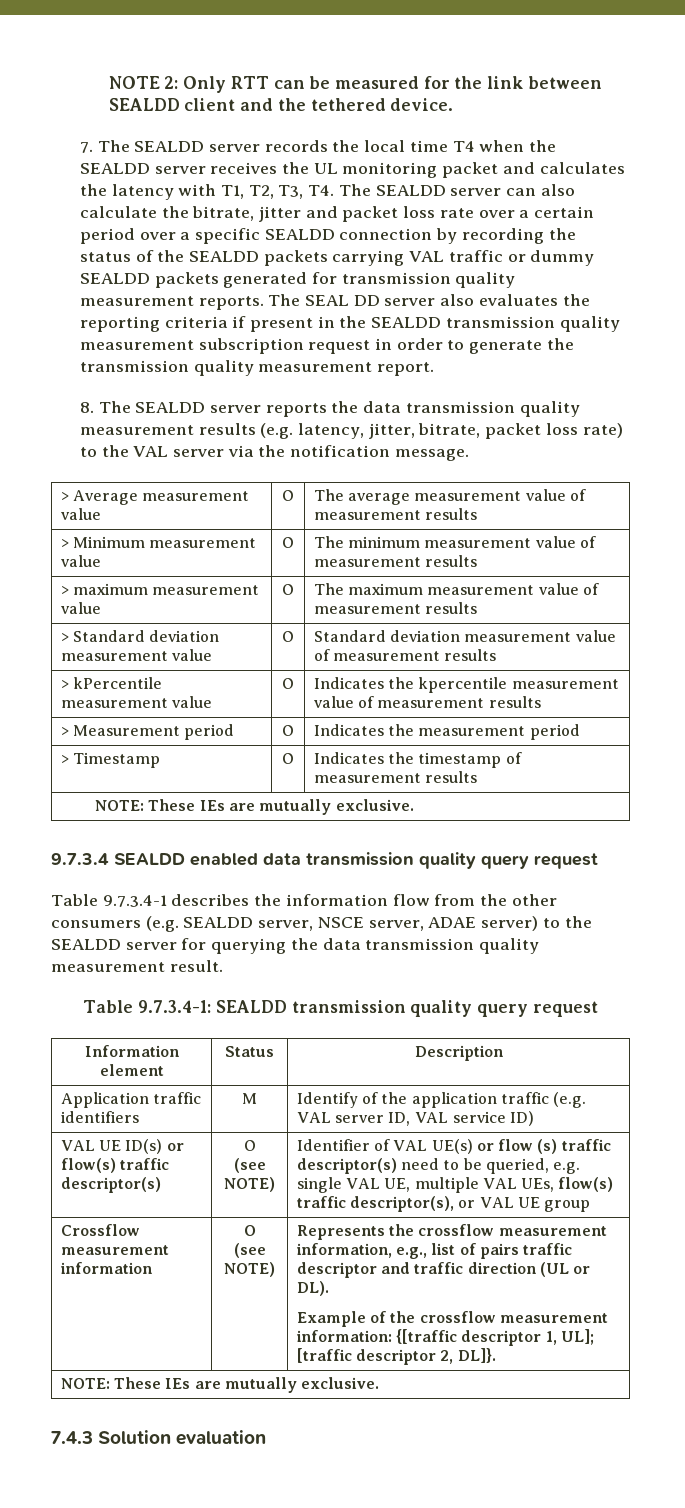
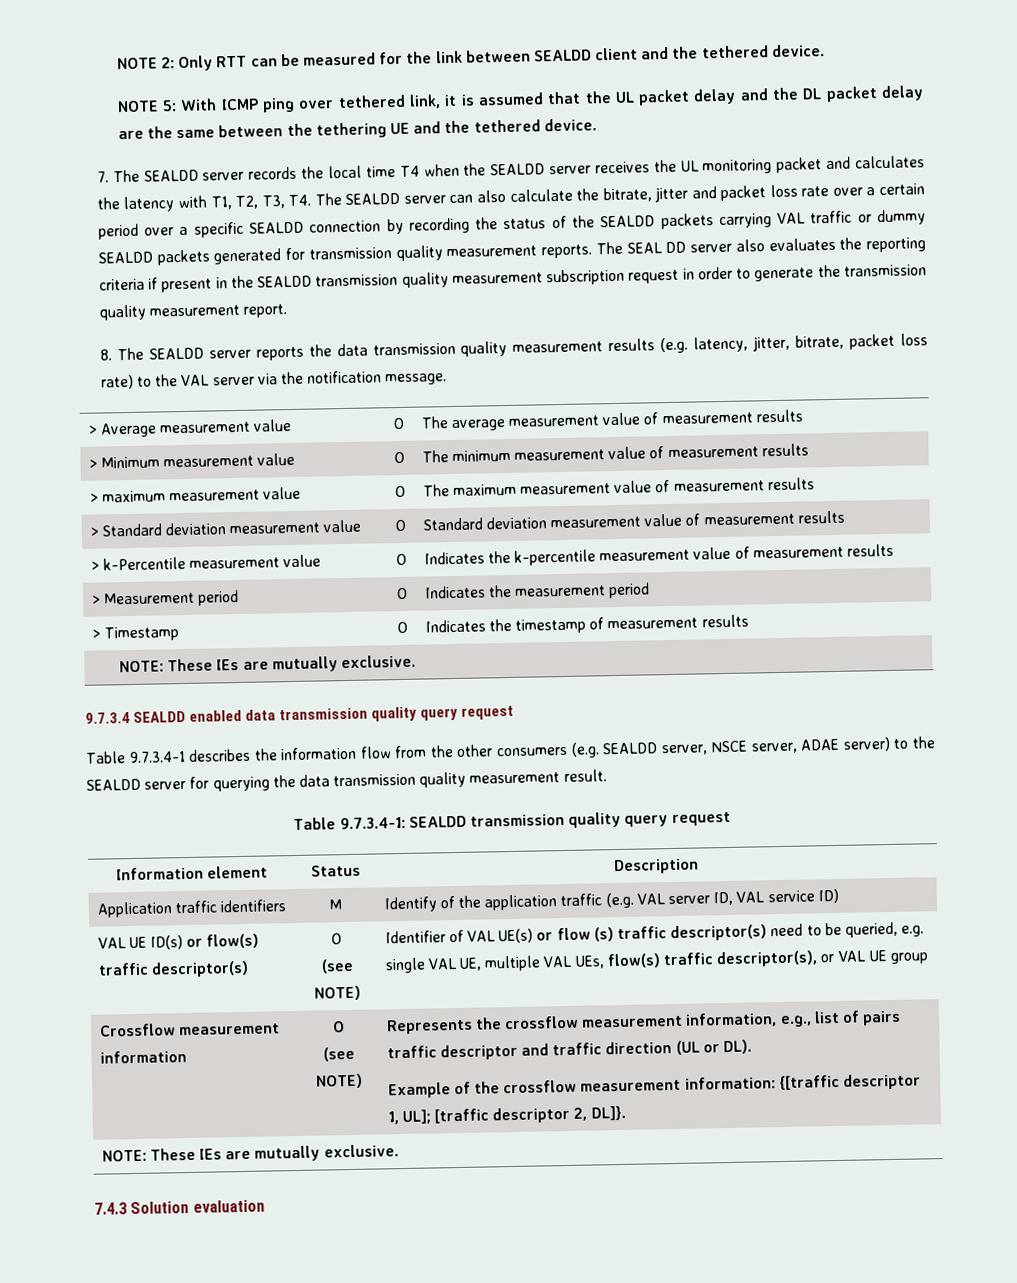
(454, 104) none -> [116,85,924,113] [117,118,597,140] // NOTE 5: With ICMP ping over tethered link, it is assumed that the UL packet delay and the DL packet delay are the same between the tethering UE and the tethered device.
[72,677,162,689] kPercentile -> [102,556,186,571] k-Percentile
[418,677,508,693] kpercentile -> [514,549,597,566] k-percentile

